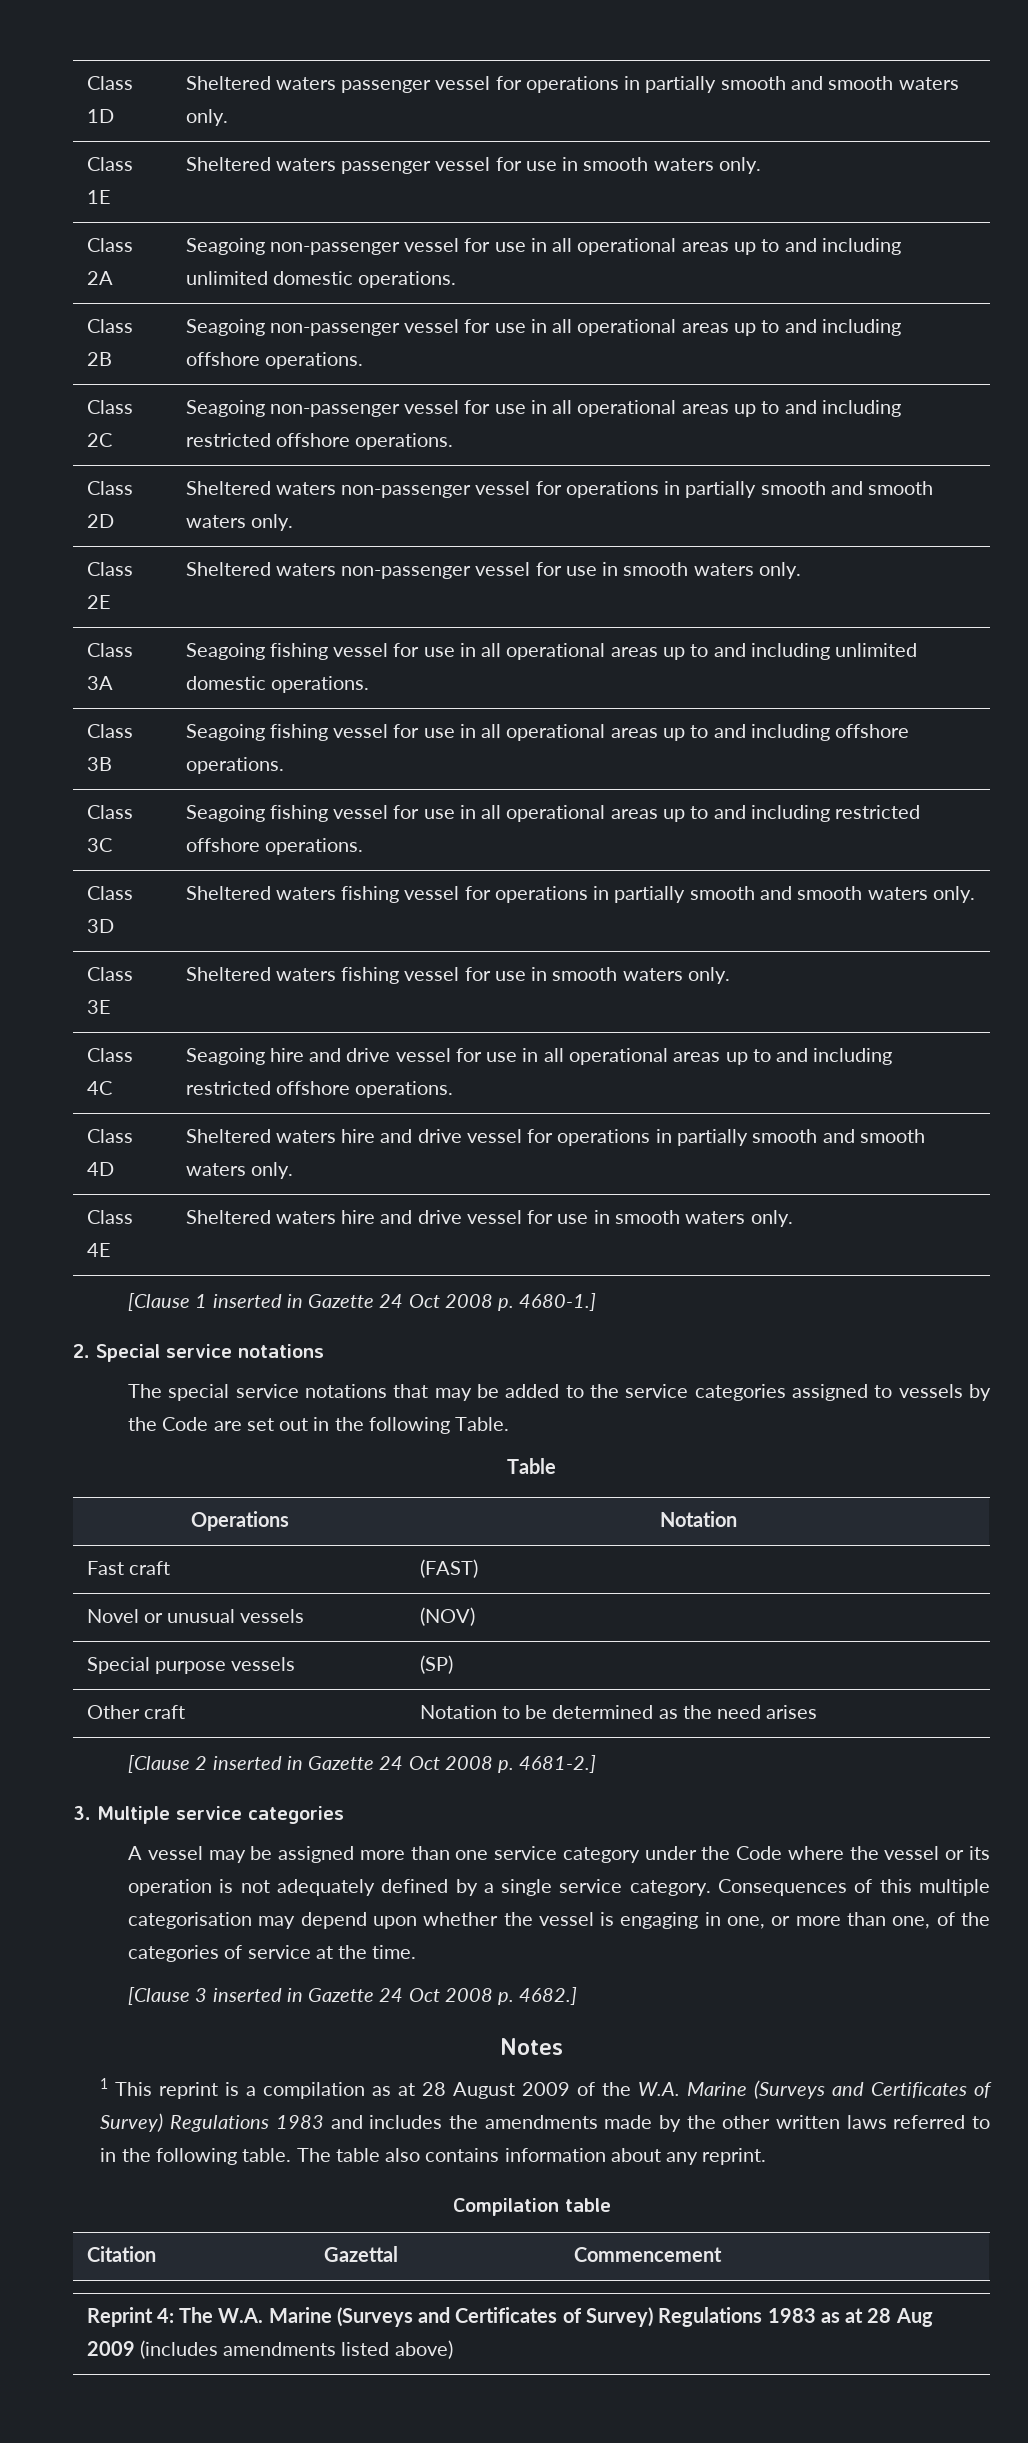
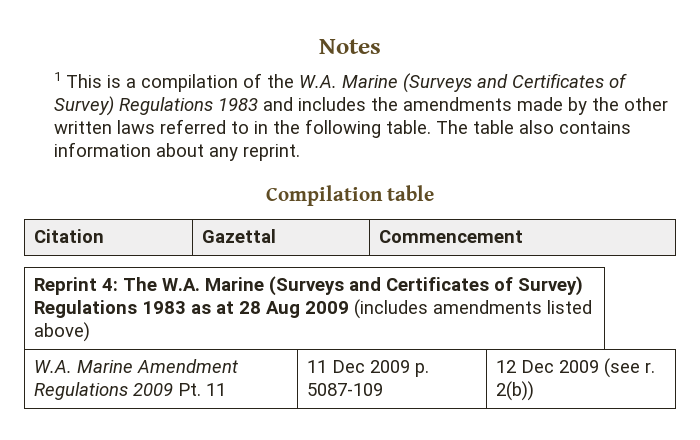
[86,76,133,90] [86,109,114,123] [185,76,959,93] [185,109,228,126] [86,157,133,171] [86,190,111,204] [185,157,762,174] [86,238,133,252] [86,271,113,285] [185,238,901,255] [185,271,457,288] [86,319,133,333] [86,352,112,366] [185,319,901,336] [185,352,363,369] [86,400,133,414] [86,433,112,447] [185,400,901,417] [185,433,454,450] [86,481,133,495] [86,514,114,528] [185,481,934,498] [185,514,293,531] [86,562,133,576] [86,595,111,609] [185,562,802,579] [86,643,133,657] [86,676,113,690] [185,643,918,660] [185,676,369,693] [86,724,133,738] [86,757,112,771] [185,724,910,741] [185,757,284,774] [86,805,133,819] [86,838,112,852] [185,805,921,822] [185,838,363,855] [86,886,133,900] [86,919,114,933] [185,886,975,903] [86,967,133,981] [86,1000,111,1014] [185,967,731,984] [86,1048,133,1062] [86,1081,112,1095] [185,1048,893,1065] [185,1081,454,1098] [86,1129,133,1143] [86,1162,114,1176] [185,1129,925,1146] [185,1162,293,1179] [86,1210,133,1224] [86,1243,111,1257] [185,1210,793,1227] [127,1293,597,1311] [73,1344,324,1362] [127,1384,992,1401] [127,1417,510,1434] [507,1458,556,1474] [191,1511,289,1531] [659,1511,737,1527] [86,1561,170,1575] [419,1559,478,1578] [86,1609,305,1623] [419,1607,475,1626] [86,1657,296,1674] [419,1655,453,1674] [86,1705,185,1719] [419,1705,818,1719] [127,1755,597,1773] [73,1806,344,1824] [127,1846,990,1863] [127,1879,990,1896] [127,1912,991,1929] [127,1945,417,1962] [127,1987,578,2005] Class 1D | Sheltered waters passenger vessel for operations in partially smooth and smooth waters only. // Class 1E | Sheltered waters passenger vessel for use in smooth waters only. // Class 2A | Seagoing non-passenger vessel for use in all operational areas up to and including unlimited domestic operations. // Class 2B | Seagoing non-passenger vessel for use in all operational areas up to and including offshore operations. // Class 2C | Seagoing non-passenger vessel for use in all operational areas up to and including restricted offshore operations. // Class 2D | Sheltered waters non-passenger vessel for operations in partially smooth and smooth waters only. // Class 2E | Sheltered waters non-passenger vessel for use in smooth waters only. // Class 3A | Seagoing fishing vessel for use in all operational areas up to and including unlimited domestic operations. // Class 3B | Seagoing fishing vessel for use in all operational areas up to and including offshore operations. // Class 3C | Seagoing fishing vessel for use in all operational areas up to and including restricted offshore operations. // Class 3D | Sheltered waters fishing vessel for operations in partially smooth and smooth waters only. // Class 3E | Sheltered waters fishing vessel for use in smooth waters only. // Class 4C | Seagoing hire and drive vessel for use in all operational areas up to and including restricted offshore operations. // Class 4D | Sheltered waters hire and drive vessel for operations in partially smooth and smooth waters only. // Class 4E | Sheltered waters hire and drive vessel for use in smooth waters only. // [Clause 1 inserted in Gazette 24 Oct 2008 p. 4680-1.] // 2. Special service notations // The special service notations that may be added to the service categories assigned to vessels by the Code are set out in the following Table. // Table // Operations | Notation // Fast craft | (FAST) // Novel or unusual vessels | (NOV) // Special purpose vessels | (SP) // Other craft | Notation to be determined as the need arises // [Clause 2 inserted in Gazette 24 Oct 2008 p. 4681-2.] // 3. Multiple service categories // A vessel may be assigned more than one service category under the Code where the vessel or its operation is not adequately defined by a single service category. Consequences of this multiple categorisation may depend upon whether the vessel is engaging in one, or more than one, of the categories of service at the time. // [Clause 3 inserted in Gazette 24 Oct 2008 p. 4682.] // -> (319, 46) none
[159,2082,219,2099] reprint -> (102, 81) none
[372,2082,571,2099] as at 28 August 2009 -> (238, 83) none
(453, 2349) none -> [34,359,239,373] [34,382,227,400] [307,360,430,377] [307,383,384,396] [496,358,656,378] [496,381,535,401] // W.A. Marine Amendment Regulations 2009 Pt. 11 | 11 Dec 2009 p. 5087-109 | 12 Dec 2009 (see r. 2(b))

